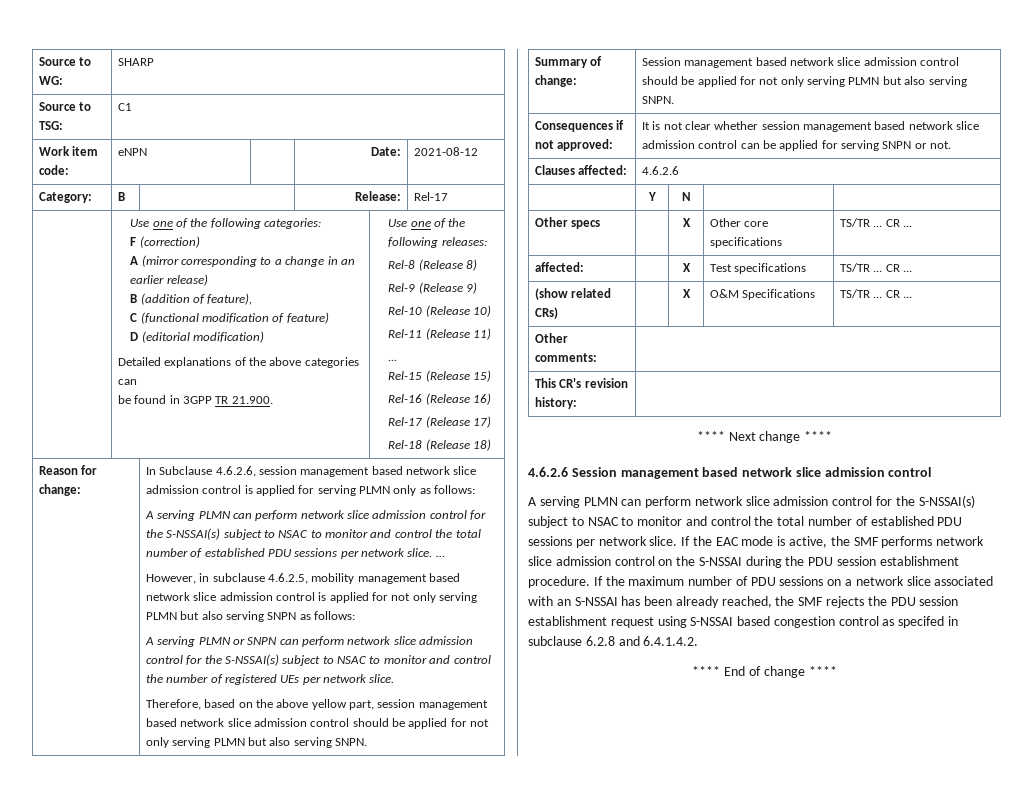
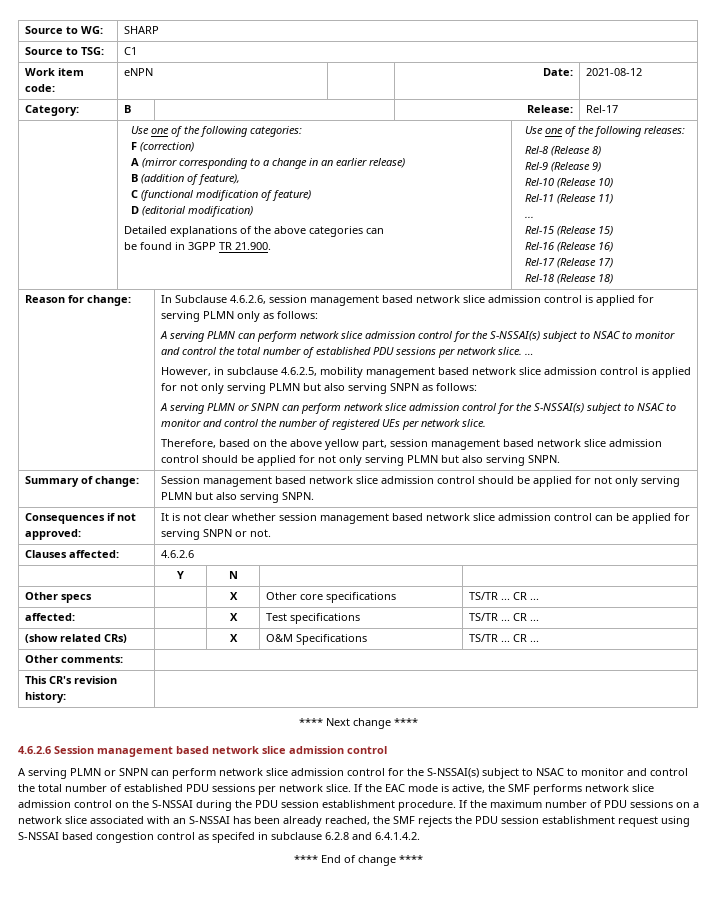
(618, 501) none -> [104,768,148,776] or SNPN

